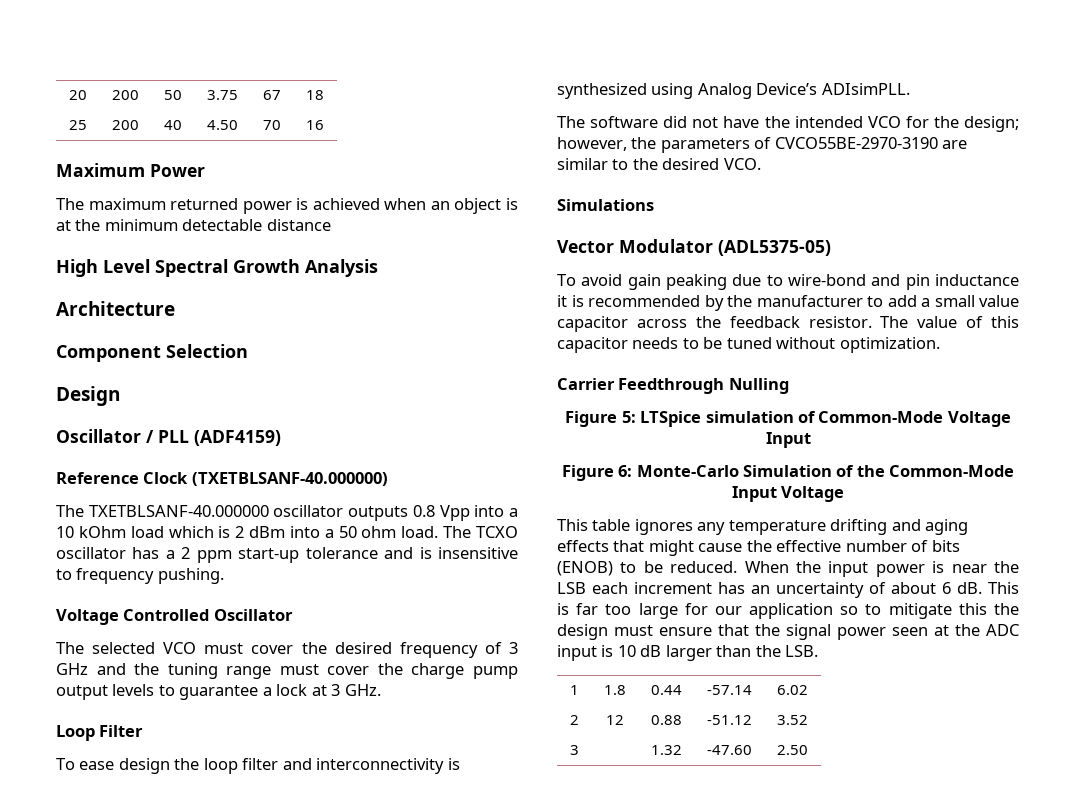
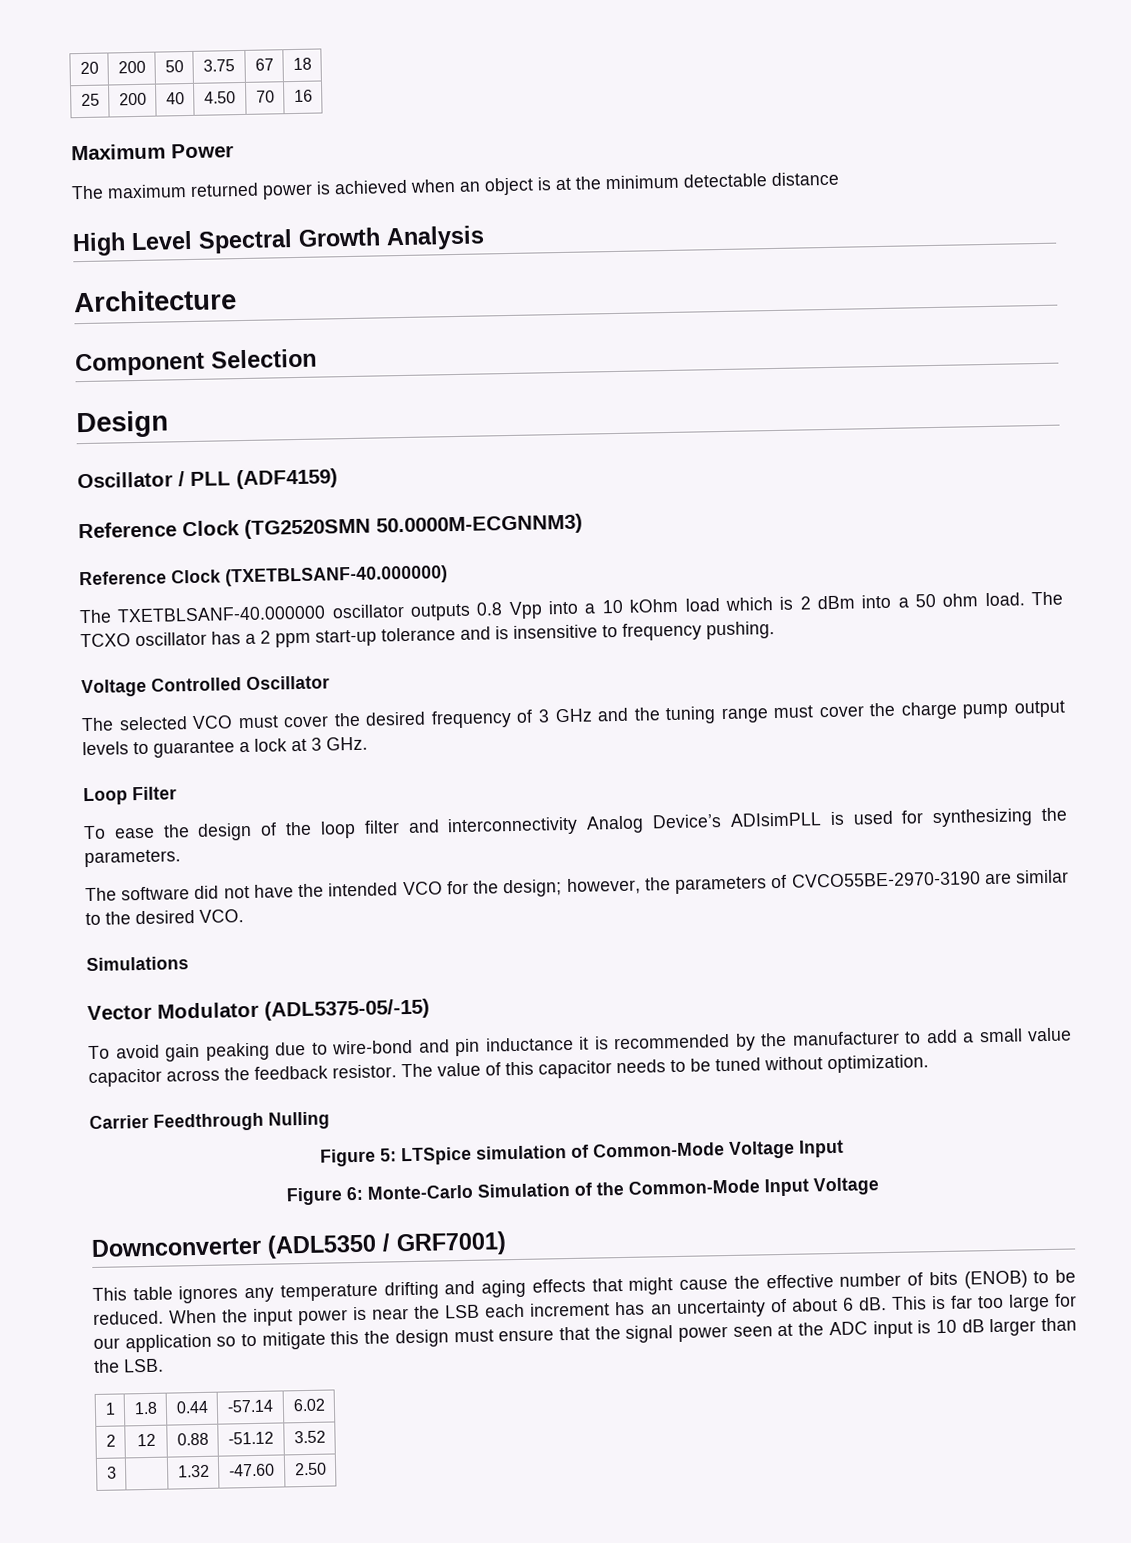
(281, 438) none -> [78,513,583,540] // Reference Clock (TG2520SMN 50.0000M-ECGNNM3)
[118,758,170,774] design -> [162,822,278,841] the design of
[447,758,460,770] [557,83,910,99] is synthesized using Analog Device’s ADIsimPLL. -> [586,807,1069,834] [84,849,181,868] Analog Device’s ADIsimPLL is used for synthesizing the parameters.
[718,240,831,256] (ADL5375-05) -> [264,998,430,1021] (ADL5375-05/-15)
(845, 494) none -> [91,1231,507,1259] // Downconverter (ADL5350 / GRF7001)

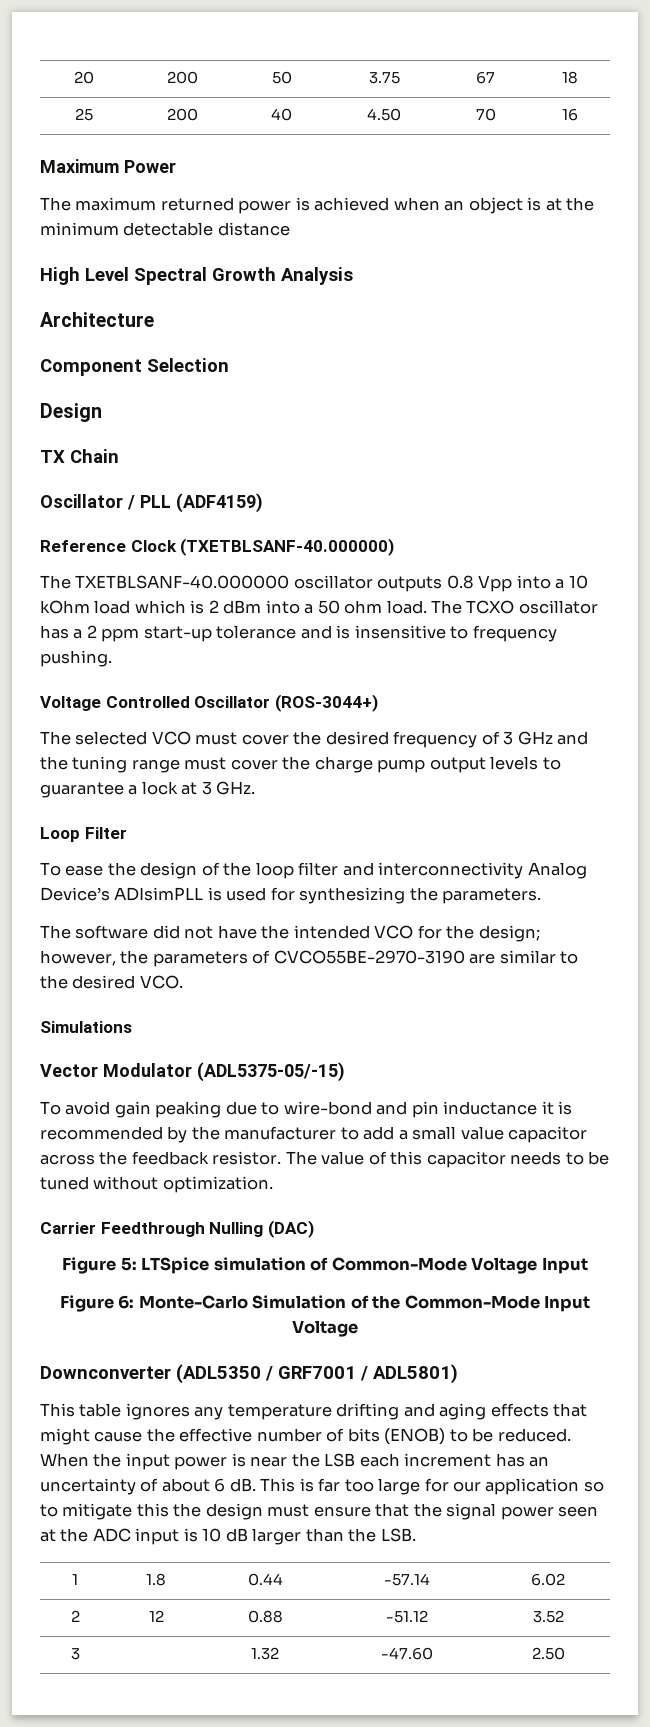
(169, 424) none -> [40,449,119,463] // TX Chain
[78,513,583,540] // Reference Clock (TG2520SMN 50.0000M-ECGNNM3) -> (263, 503) none
(330, 682) none -> [274,694,378,712] (ROS-3044+)
(330, 1120) none -> [267,1220,314,1238] (DAC)
[396,1231,507,1257] GRF7001) -> [278,1364,458,1384] GRF7001 / ADL5801)

